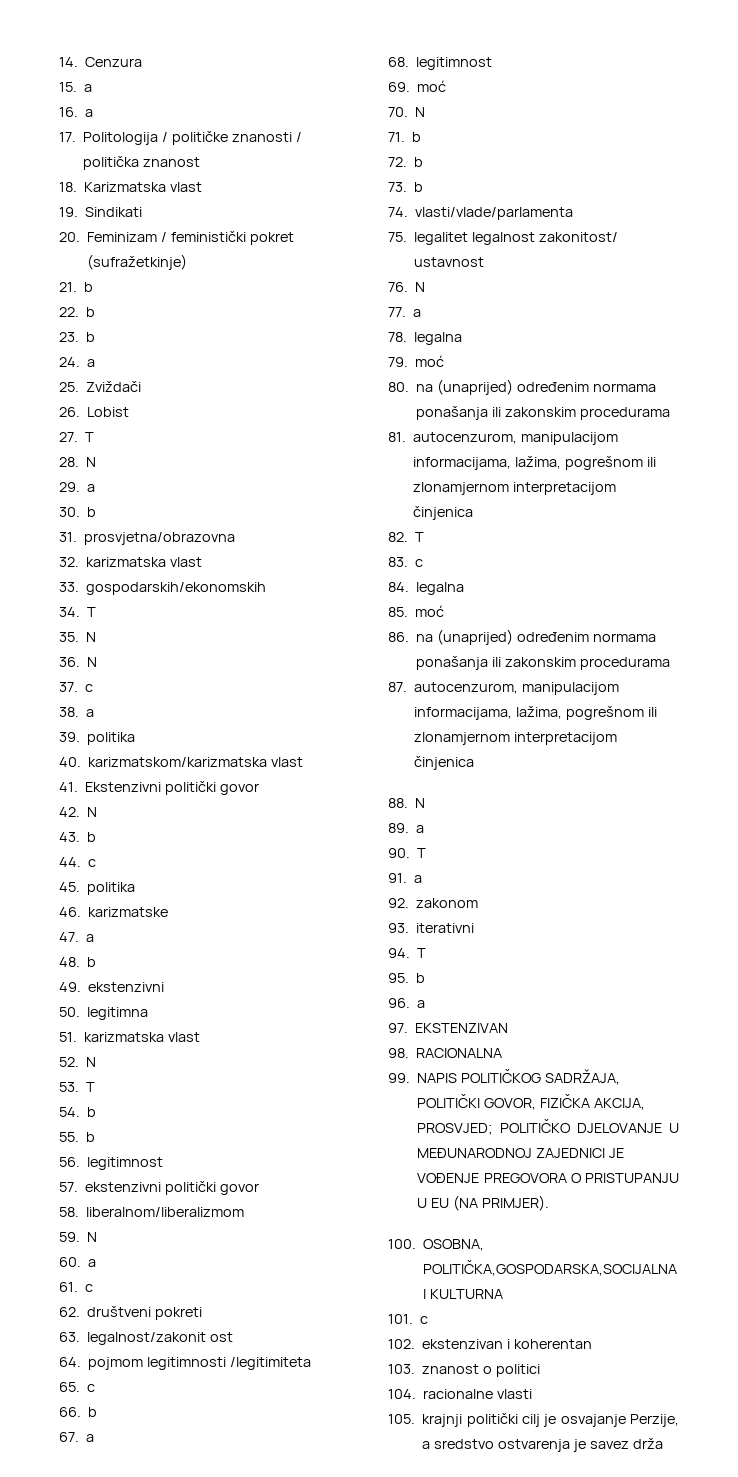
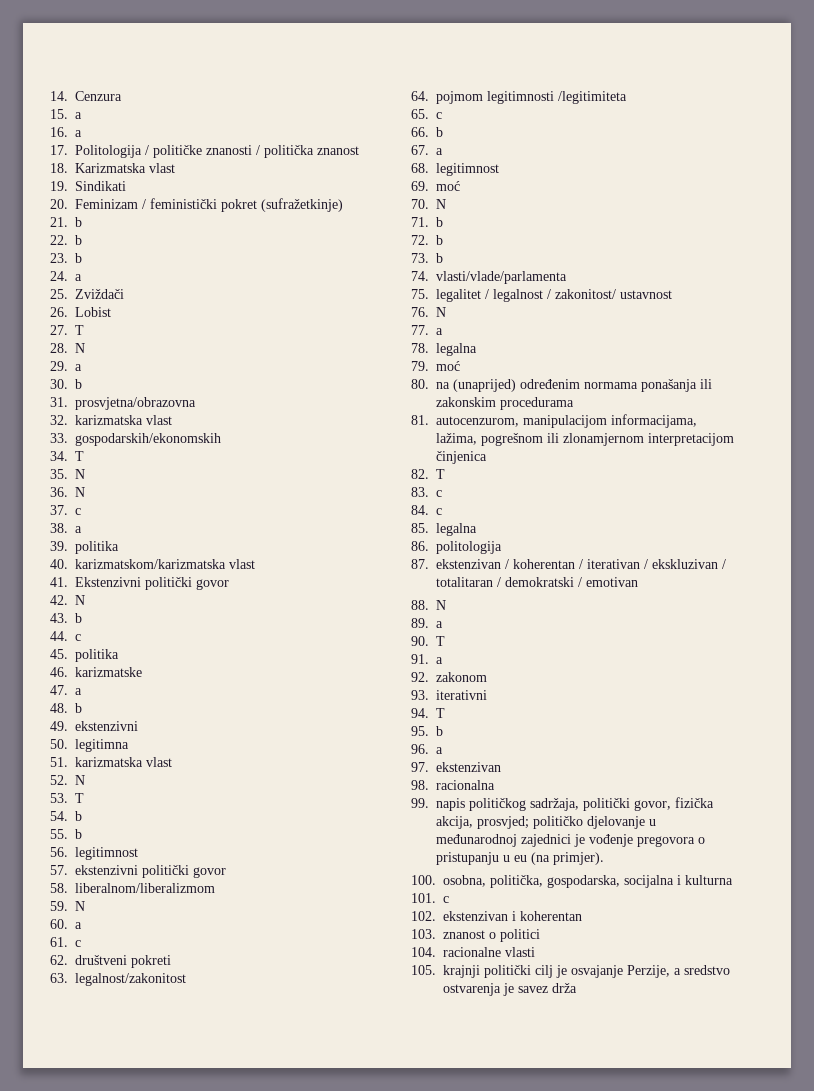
[87,1332,234,1345] legalnost/zakonit ost -> [75,973,186,986] legalnost/zakonitost
[472,232,536,245] legalnost -> [485,289,551,302] / legalnost /
[416,582,465,595] [388,605,445,617] [388,629,656,645] [416,656,670,670] [388,682,620,695] [414,706,657,720] [414,732,618,745] [414,756,475,770] legalna // 85. moć // 86. na (unaprijed) određenim normama ponašanja ili zakonskim procedurama // 87. autocenzurom, manipulacijom informacijama, lažima, pogrešnom ili zlonamjernom interpretacijom činjenica -> [436,508,442,515] [411,523,477,536] [411,541,502,554] [411,559,726,569] [436,577,638,587] c // 85. legalna // 86. politologija // 87. ekstenzivan / koherentan / iterativan / ekskluzivan / totalitaran / demokratski / emotivan
[415,1023,509,1033] EKSTENZIVAN -> [436,762,501,772] ekstenzivan
[416,1048,503,1058] RACIONALNA -> [436,780,495,790] racionalna
[417,1069,621,1085] [417,1094,645,1110] [417,1119,679,1135] [417,1148,625,1158] [417,1173,679,1183] [417,1195,549,1211] [388,1239,485,1251] [423,1260,678,1276] [423,1289,504,1299] NAPIS POLITIČKOG SADRŽAJA, POLITIČKI GOVOR, FIZIČKA AKCIJA, PROSVJED; POLITIČKO DJELOVANJE U MEĐUNARODNOJ ZAJEDNICI JE VOĐENJE PREGOVORA O PRISTUPANJU U EU (NA PRIMJER). // 100. OSOBNA, POLITIČKA,GOSPODARSKA,SOCIJALNA I KULTURNA -> [436,797,714,811] [436,816,656,829] [436,834,705,847] [436,852,604,865] [411,875,733,888] napis političkog sadržaja, politički govor, fizička akcija, prosvjed; političko djelovanje u međunarodnoj zajednici je vođenje pregovora o pristupanju u eu (na primjer). // 100. osobna, politička, gospodarska, socijalna i kulturna

